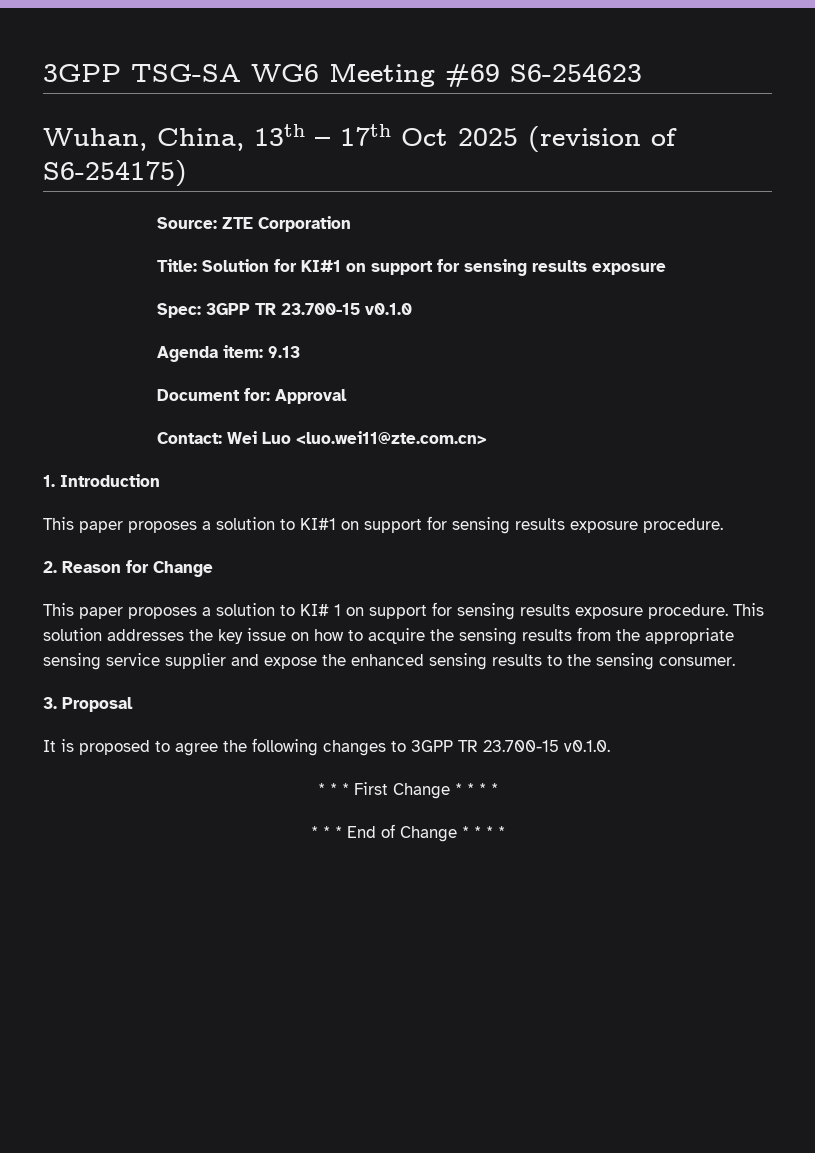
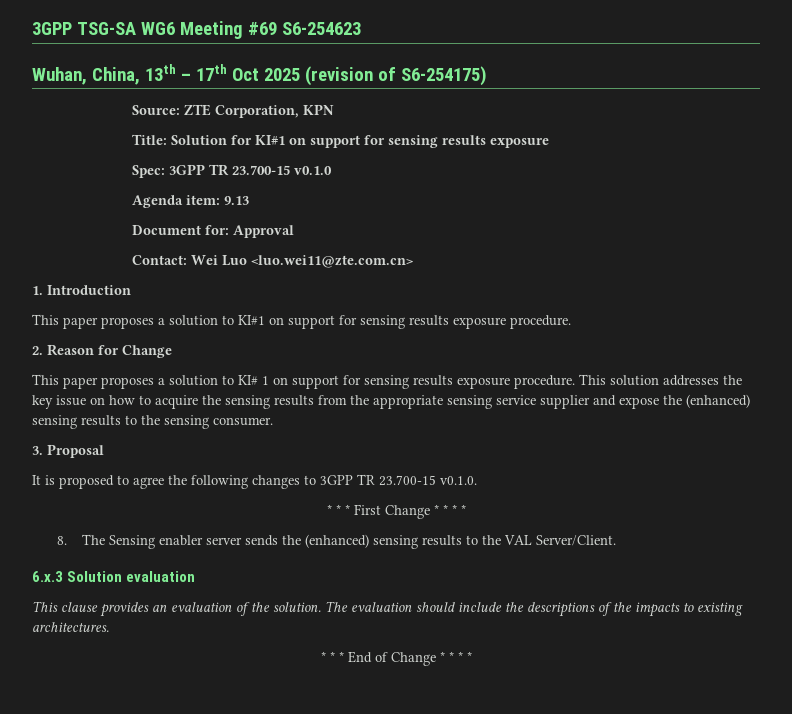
[258,216,352,232] Corporation -> [215,104,335,118] Corporation, KPN
[351,654,424,666] enhanced -> [686,394,750,408] (enhanced)
(498, 789) none -> [57,534,617,549] [32,571,196,582] [32,601,743,617] [32,622,109,632] // 8. The Sensing enabler server sends the (enhanced) sensing results to the VAL Server/Client. // 6.x.3 Solution evaluation // This clause provides an evaluation of the solution. The evaluation should include the descriptions of the impacts to existing architectures.

